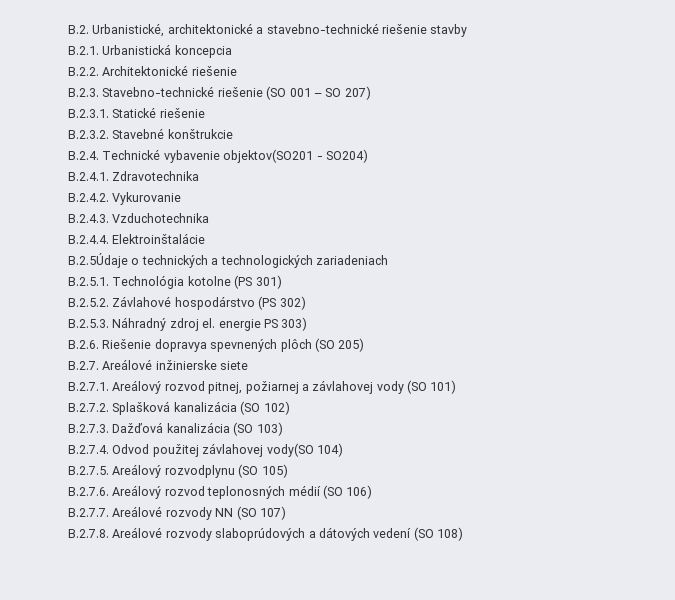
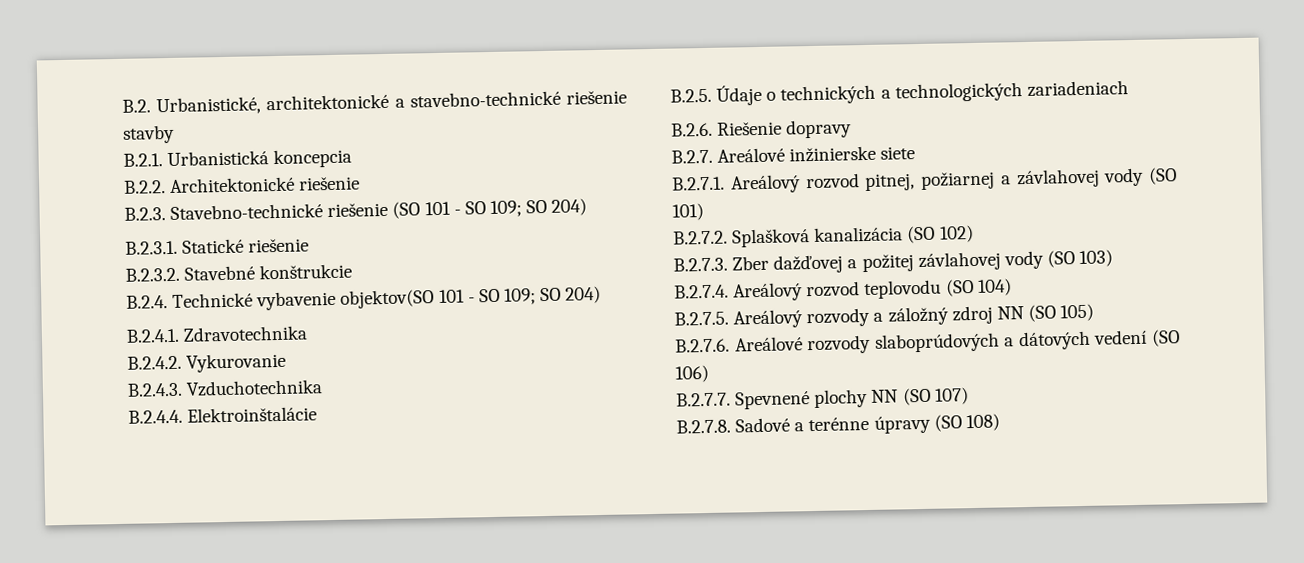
[289,86,371,100] 001 – SO 207) -> [424,198,588,218] 101 - SO 109; SO 204)
[223,149,368,163] objektov(SO201 - SO204) -> [340,285,602,309] objektov(SO 101 - SO 109; SO 204)
[68,253,128,268] B.2.5Údaje -> [670,84,763,106] B.2.5. Údaje
[68,275,282,289] [68,296,306,310] [68,317,308,331] [68,338,365,352] B.2.5.1. Technológia kotolne (PS 301) // B.2.5.2. Závlahové hospodárstvo (PS 302) // B.2.5.3. Náhradný zdroj el. energie PS 303) // B.2.6. Riešenie dopravya spevnených plôch (SO 205) -> [671,119,853,139] B.2.6. Riešenie dopravy
[112,422,230,433] Dažďová kanalizácia -> [732,250,1044,274] Zber dažďovej a požitej závlahovej vody
[112,443,314,457] Odvod použitej závlahovej vody(SO -> [733,279,974,302] Areálový rozvod teplovodu (SO
[164,464,288,478] [68,485,373,499] [68,506,286,520] [68,529,109,538] rozvodplynu (SO 105) // B.2.7.6. Areálový rozvod teplonosných médií (SO 106) // B.2.7.7. Areálové rozvody NN (SO 107) // B.2.7.8. -> [806,303,1095,328] [675,338,730,353] rozvody a záložný zdroj NN (SO 105) // B.2.7.6.
(434, 534) none -> [675,364,709,383] [676,387,969,410] [676,414,962,434] 106) // B.2.7.7. Spevnené plochy NN (SO 107) // B.2.7.8. Sadové a terénne úpravy (SO

